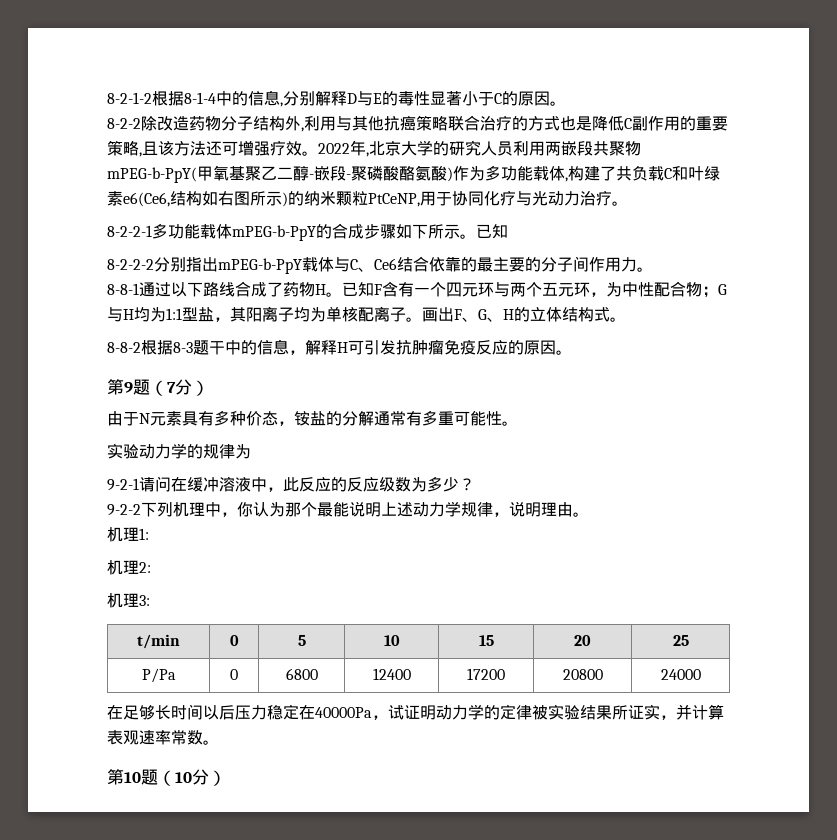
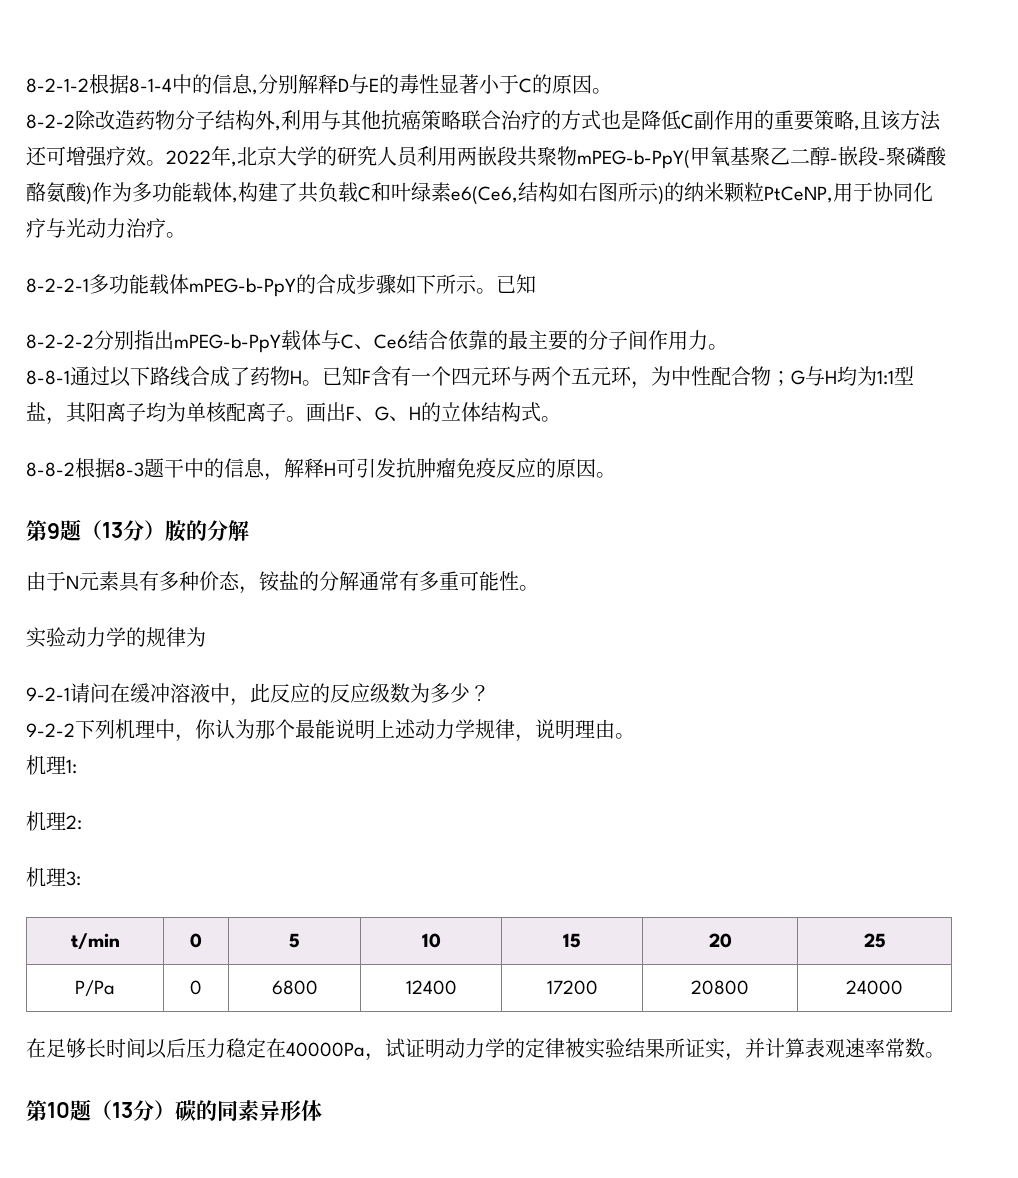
[167,379,209,396] 7分） -> [102,520,249,542] 13分）胺的分解
[175,769,226,786] 10分） -> [112,1100,322,1121] 13分）碳的同素异形体

